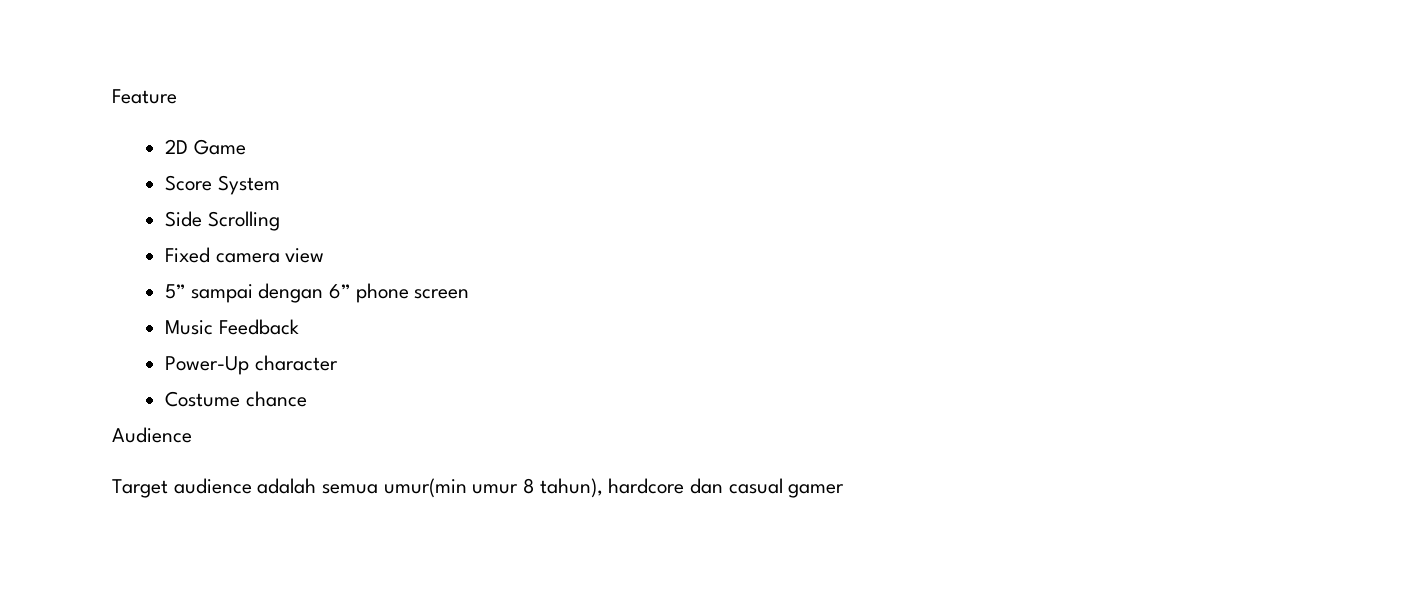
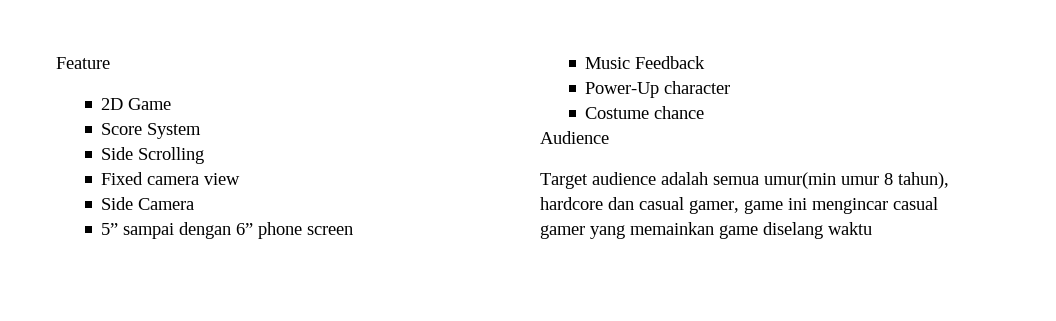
(325, 255) none -> [101,197,195,210] // Side Camera
[788,484,845,498] gamer -> [689,197,938,214] [540,222,872,239] gamer, game ini mengincar casual gamer yang memainkan game diselang waktu

